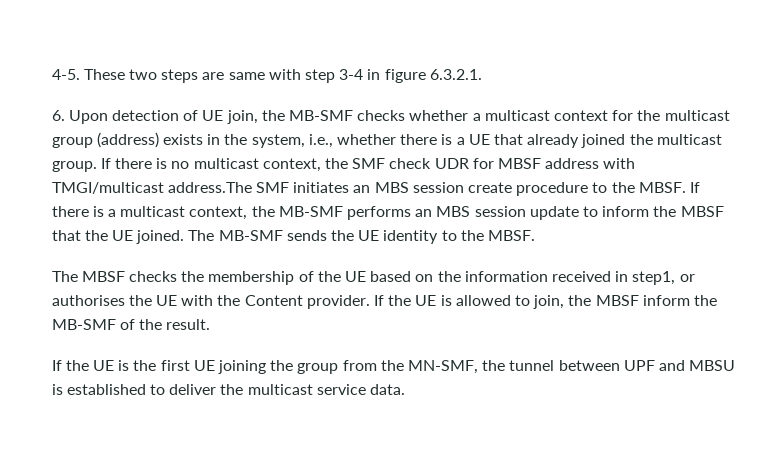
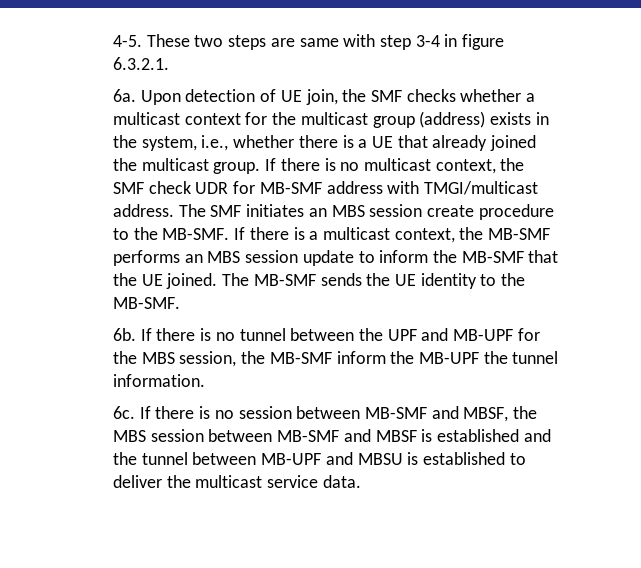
[51,110,65,121] 6. -> [112,89,136,102] 6a.
[289,110,354,121] MB-SMF -> [370,90,402,102] SMF
[497,158,541,169] MBSF -> [259,182,322,194] MB-SMF
[167,182,252,193] address.The -> [112,204,206,217] address. The
[638,182,686,193] MBSF. -> [162,228,230,240] MB-SMF.
[680,206,724,217] MBSF -> [461,251,524,263] MB-SMF
[487,230,535,241] [51,271,695,285] [51,295,717,309] [51,319,211,330] [51,360,478,374] MBSF. // The MBSF checks the membership of the UE based on the information received in step1, or authorises the UE with the Content provider. If the UE is allowed to join, the MBSF inform the MB-SMF of the result. // If the UE is the first UE joining the group from the MN-SMF, -> [112,297,180,309] [112,328,540,341] [112,351,559,367] [112,374,205,387] [112,406,538,422] [112,429,551,442] MB-SMF. // 6b. If there is no tunnel between the UPF and MB-UPF for the MBS session, the MB-SMF inform the MB-UPF the tunnel information. // 6c. If there is no session between MB-SMF and MBSF, the MBS session between MB-SMF and MBSF is established and
[623,360,655,371] UPF -> [261,453,322,465] MB-UPF

